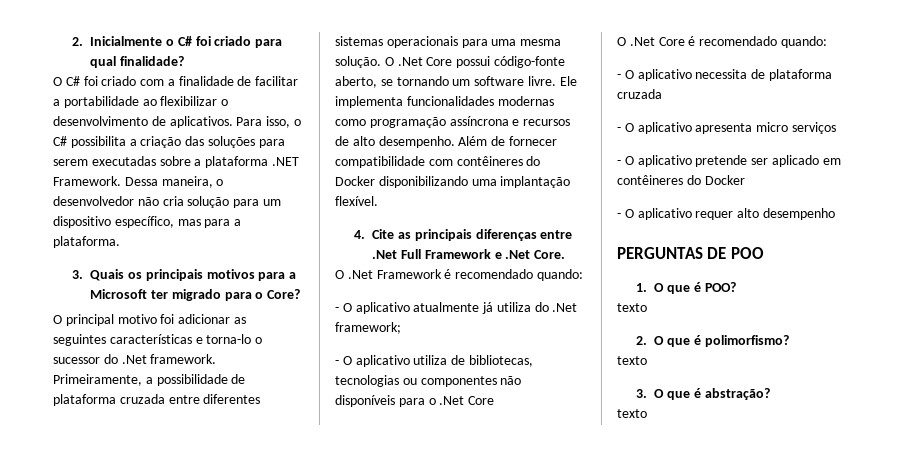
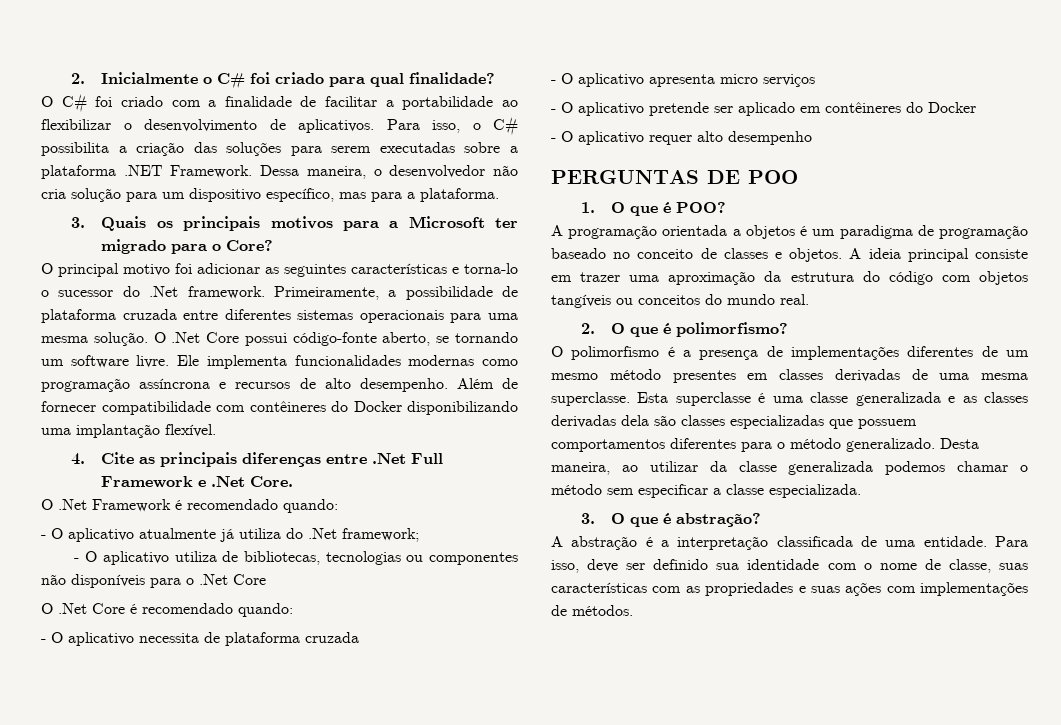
[617,303,647,312] texto -> [551,225,1028,239] [551,248,1028,262] [551,271,1028,285] [551,294,809,308] A programação orientada a objetos é um paradigma de programação baseado no conceito de classes e objetos. A ideia principal consiste em trazer uma aproximação da estrutura do código com objetos tangíveis ou conceitos do mundo real.
[617,356,647,365] texto -> [551,346,1029,360] [551,369,1028,383] [551,392,1028,406] [551,415,917,429] [551,438,979,452] [551,461,1028,475] [551,484,861,498] O polimorfismo é a presença de implementações diferentes de um mesmo método presentes em classes derivadas de uma mesma superclasse. Esta superclasse é uma classe generalizada e as classes derivadas dela são classes especializadas que possuem comportamentos diferentes para o método generalizado. Desta maneira, ao utilizar da classe generalizada podemos chamar o método sem especificar a classe especializada.
[617,409,647,418] texto -> [551,536,1028,550] [551,559,1028,573] [551,582,1028,596] [551,605,633,616] A abstração é a interpretação classificada de uma entidade. Para isso, deve ser definido sua identidade com o nome de classe, suas características com as propriedades e suas ações com implementações de métodos.

